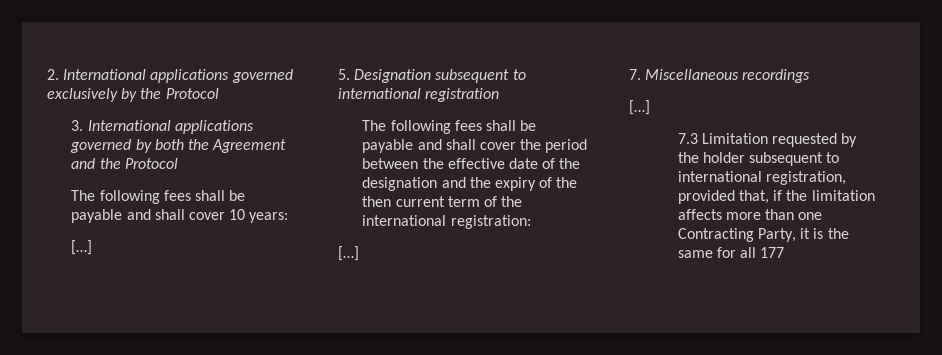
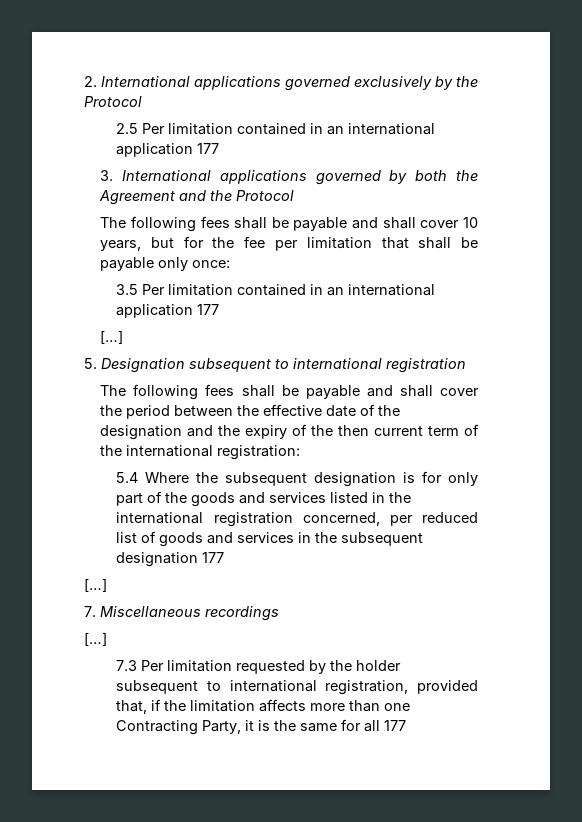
(219, 93) none -> [116,123,436,135] [116,143,220,157] // 2.5 Per limitation contained in an international application 177
[249,212,289,223] years: -> [100,236,478,251] [100,257,231,271] [116,284,436,296] [116,304,220,318] years, but for the fee per limitation that shall be payable only once: // 3.5 Per limitation contained in an international application 177
(531, 222) none -> [116,471,478,487] [116,491,412,507] [116,512,478,527] [116,531,424,547] [116,552,225,567] // 5.4 Where the subsequent designation is for only part of the goods and services listed in the international registration concerned, per reduced list of goods and services in the subsequent designation 177
[701,133,768,144] Limitation -> [141,660,233,672] Per limitation

